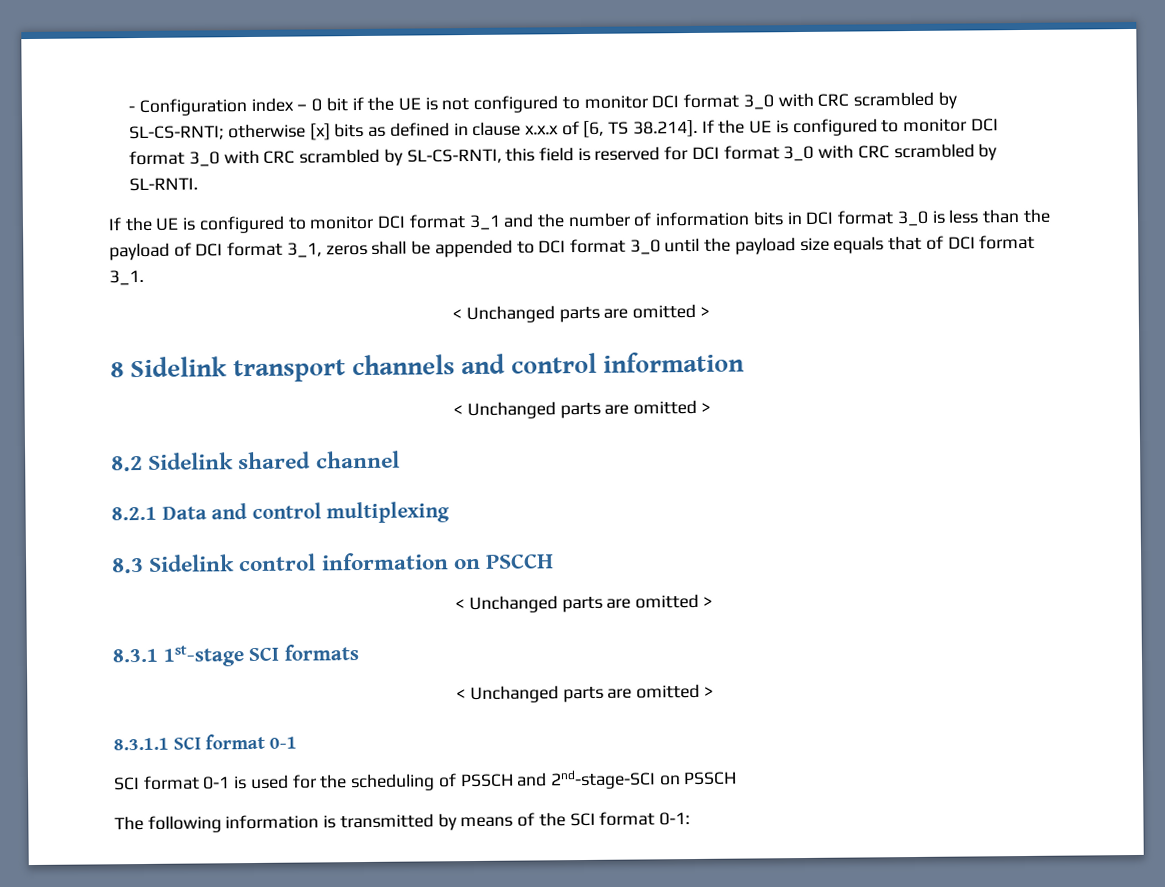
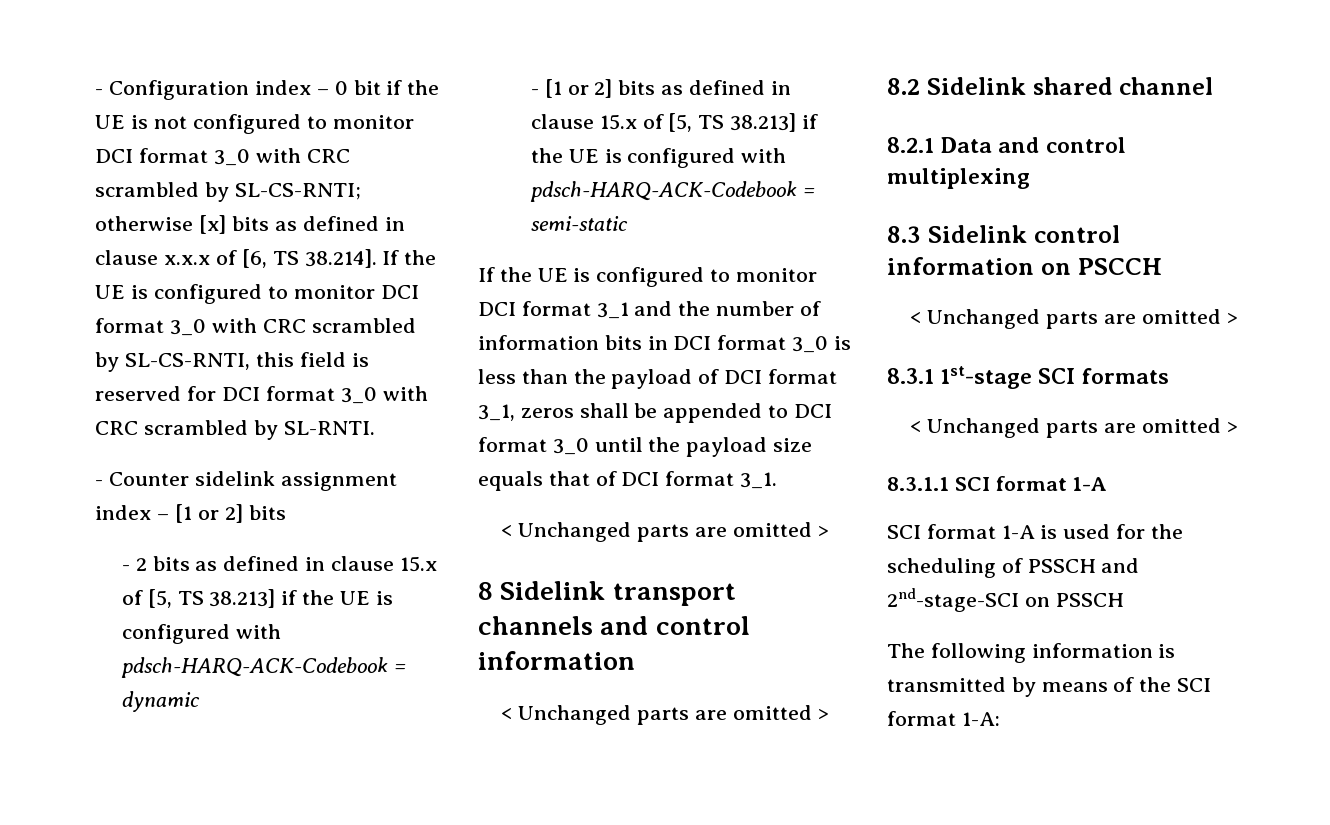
(199, 184) none -> [95,471,397,491] [95,504,286,523] [121,556,437,572] [121,589,393,608] [121,624,281,644] [120,657,406,678] [121,691,200,712] [530,79,791,98] [530,113,818,132] [530,148,787,168] [529,181,815,202] [530,216,628,231] // - Counter sidelink assignment index – [1 or 2] bits // - 2 bits as defined in clause 15.x of [5, TS 38.213] if the UE is configured with pdsch-HARQ-ACK-Codebook = dynamic // - [1 or 2] bits as defined in clause 15.x of [5, TS 38.213] if the UE is configured with pdsch-HARQ-ACK-Codebook = semi-static
[269,736,297,749] [114,775,231,791] 0-1 // SCI format 0-1 -> [1072,477,1108,491] [887,524,1035,539] 1-A // SCI format 1-A
[658,812,690,826] 0-1: -> [961,712,1000,726] 1-A:

